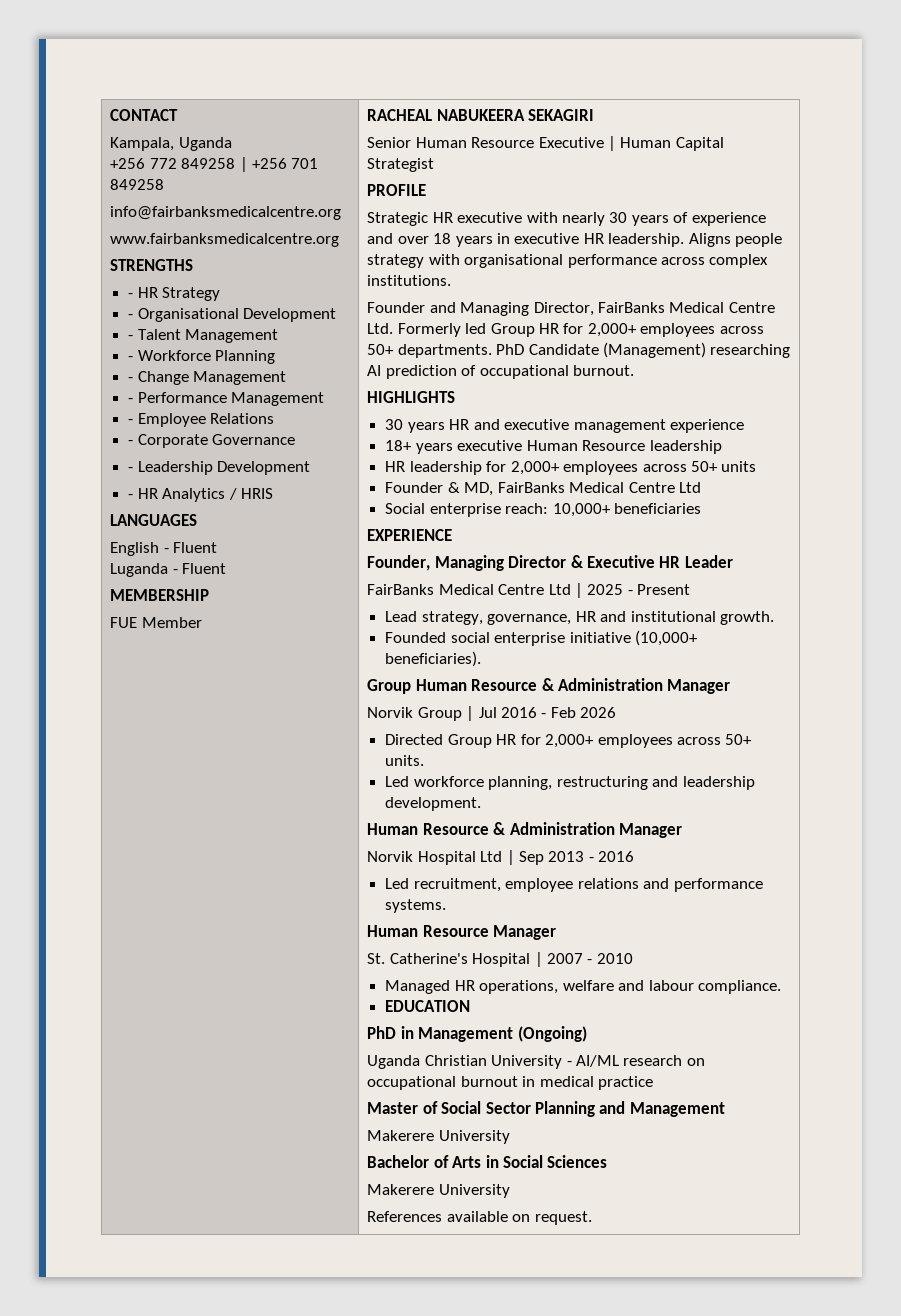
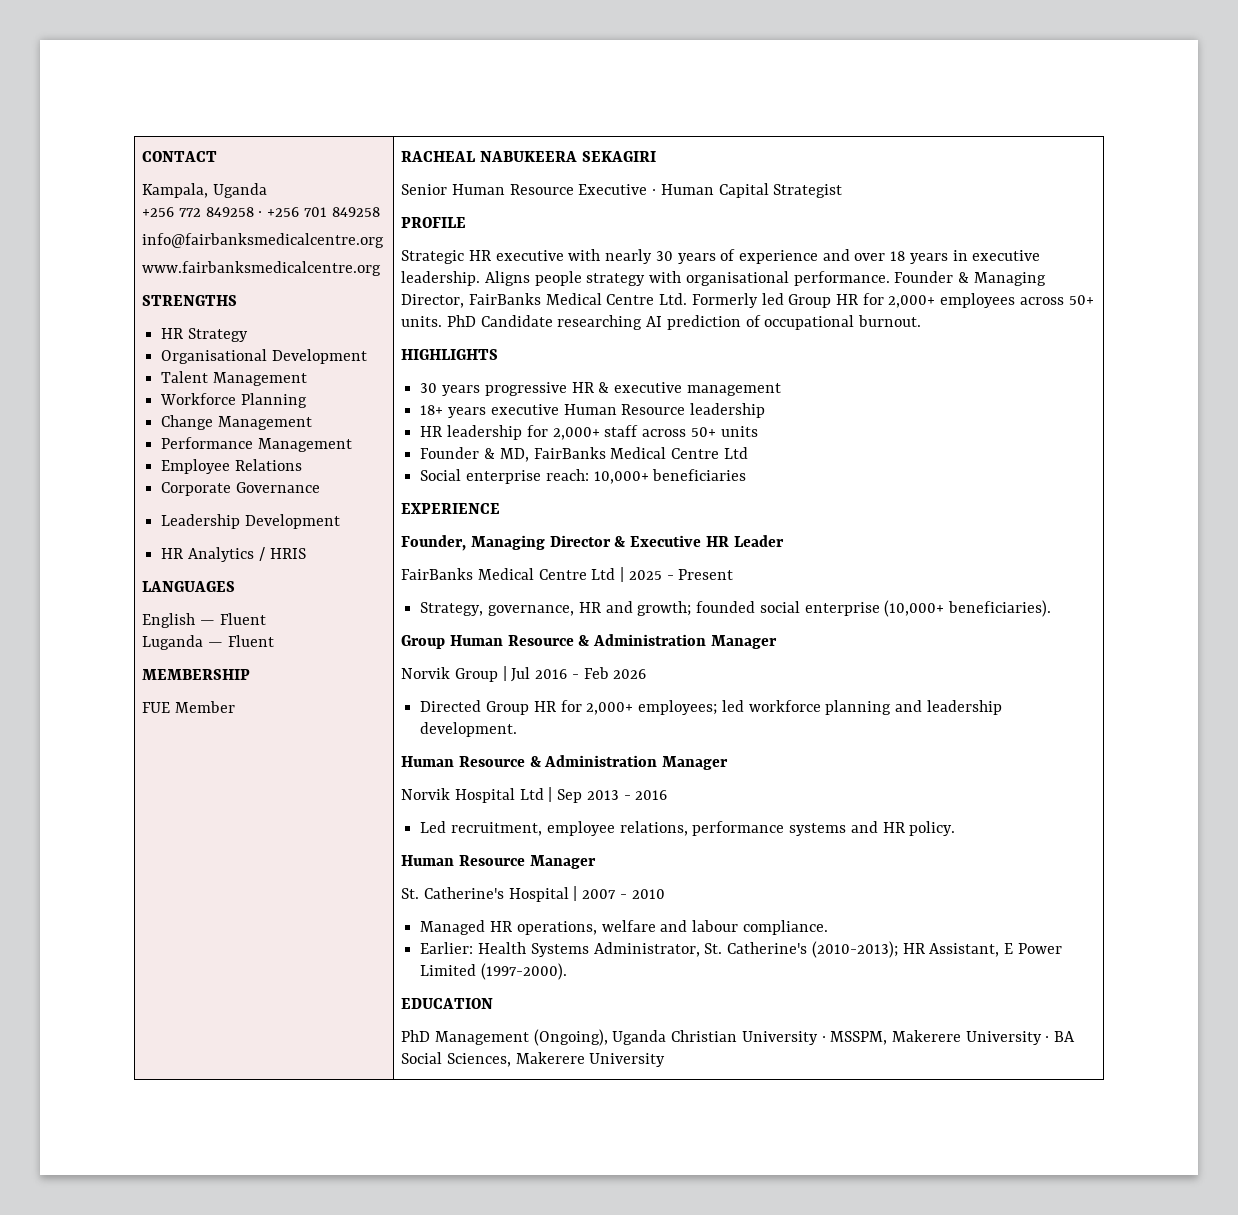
[239,157,248,172] | -> [258,211,263,217] ·
[128,293,134,298] - -> (238, 300) none
[128,314,134,319] - -> (249, 335) none
[128,335,134,340] - -> (368, 356) none
[128,356,134,361] - -> (308, 379) none
[128,377,134,382] - -> (308, 400) none
[128,398,134,403] - -> (313, 423) none
[128,419,134,424] - -> (353, 445) none
[128,440,134,445] - -> (303, 465) none
[128,467,134,472] - -> (321, 487) none
[128,494,134,499] - -> (341, 521) none
[163,548,169,553] - -> [199,620,215,625] —
[172,569,178,574] - -> [207,642,223,647] —
[607,136,616,151] | -> [652,189,657,195] ·
[583,233,604,244] HR -> (1041, 255) none
[567,254,769,268] [367,275,452,286] [367,302,456,313] performance across complex institutions. // Founder and -> [793,271,970,286] performance. Founder &
[397,344,492,358] departments. -> [401,316,443,327] units.
[602,342,706,358] (Management) -> (553, 321) none
[449,419,500,430] HR and -> [484,382,610,396] progressive HR &
[670,419,745,433] experience -> (781, 389) none
[563,461,639,475] employees -> [604,425,639,437] staff
[385,611,483,625] Lead strategy, -> [420,602,484,616] Strategy,
[630,611,775,625] [385,632,447,643] institutional growth. // Founded -> [637,601,756,616] growth; founded
[569,632,631,643] initiative -> (880, 609) none
[597,734,753,748] [385,755,425,766] [385,776,648,790] employees across 50+ units. // Led workforce planning, restructuring -> [638,700,892,715] employees; led workforce planning
[577,878,763,892] [385,899,447,913] relations and performance systems. -> [619,821,956,836] relations, performance systems and HR policy.
[385,1000,471,1012] [367,1026,587,1042] [367,1055,705,1069] [367,1076,653,1090] [367,1101,725,1117] [367,1130,510,1144] [367,1155,608,1168] [367,1184,510,1198] [367,1211,592,1225] EDUCATION // PhD in Management (Ongoing) // Uganda Christian University - AI/ML research on occupational burnout in medical practice // Master of Social Sector Planning and Management // Makerere University // Bachelor of Arts in Social Sciences // Makerere University // References available on request. -> [420,941,1062,958] [420,963,568,980] [401,998,494,1009] [401,1029,1076,1046] [401,1052,666,1067] Earlier: Health Systems Administrator, St. Catherine's (2010-2013); HR Assistant, E Power Limited (1997-2000). // EDUCATION // PhD Management (Ongoing), Uganda Christian University · MSSPM, Makerere University · BA Social Sciences, Makerere University

